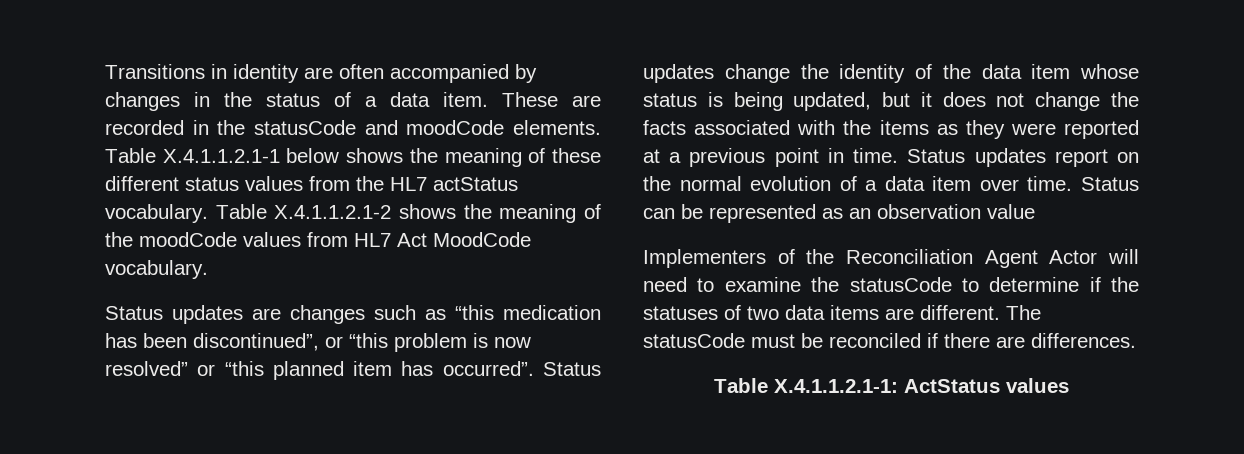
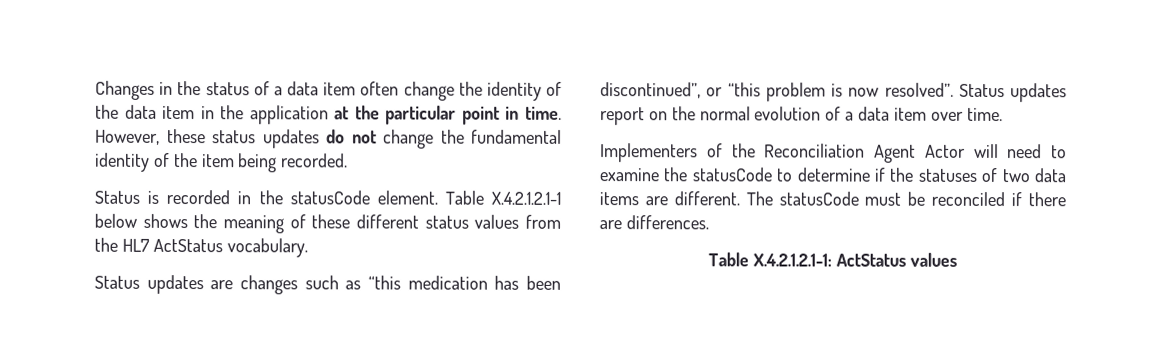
[105,64,537,83] [105,92,180,111] Transitions in identity are often accompanied by changes -> [95,80,155,100] Changes
[443,92,601,107] [105,120,601,135] [105,148,280,163] item. These are recorded in the statusCode and moodCode elements. Table X.4.1.1.2.1-1 -> [323,81,562,101] [95,104,563,125] [95,128,562,149] [94,152,349,173] [94,189,561,205] item often change the identity of the data item in the application at the particular point in time. However, these status updates do not change the fundamental identity of the item being recorded. // Status is recorded in the statusCode element. Table X.4.2.1.2.1-1
[433,177,518,191] [105,204,602,223] [105,232,531,247] actStatus vocabulary. Table X.4.1.1.2.1-2 shows the meaning of the moodCode values from HL7 Act MoodCode -> [152,238,223,253] ActStatus
[105,361,601,380] [643,64,1139,83] [643,92,1139,111] [643,120,1139,139] [643,148,899,167] resolved” or “this planned item has occurred”. Status updates change the identity of the data item whose status is being updated, but it does not change the facts associated with the items as they were reported at a previous point in time. -> [884,82,954,97] resolved”.
[1081,177,1139,191] [643,204,1035,223] Status can be represented as an observation value -> (1003, 114) none
[773,379,898,393] X.4.1.1.2.1-1: -> [753,253,833,267] X.4.2.1.2.1-1:

